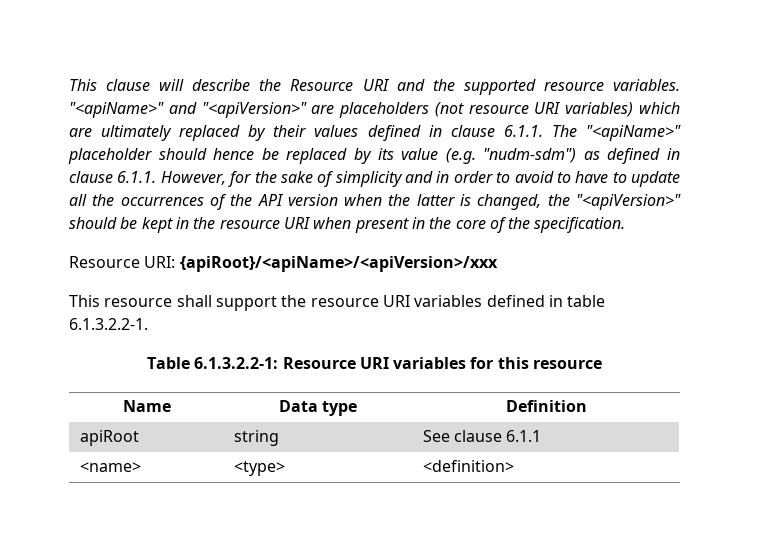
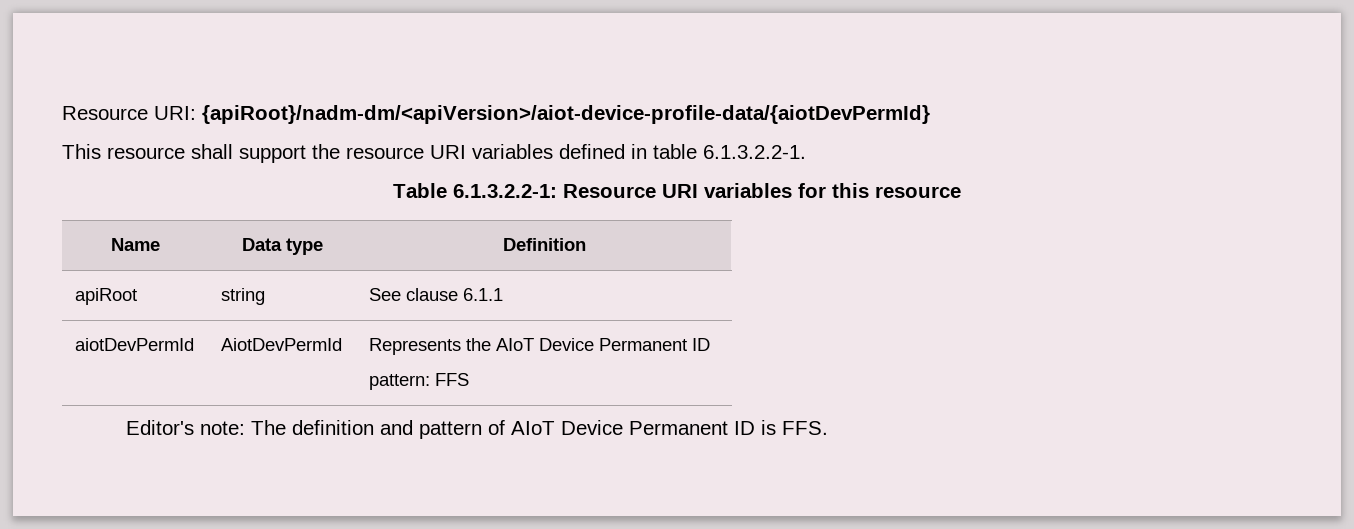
[69,79,681,95] [69,102,680,118] [69,125,682,141] [68,148,680,164] [69,171,680,187] [69,194,682,210] [69,217,626,233] This clause will describe the Resource URI and the supported resource variables. "<apiName>" and "<apiVersion>" are placeholders (not resource URI variables) which are ultimately replaced by their values defined in clause 6.1.1. The "<apiName>" placeholder should hence be replaced by its value (e.g. "nudm-sdm") as defined in clause 6.1.1. However, for the sake of simplicity and in order to avoid to have to update all the occurrences of the API version when the latter is changed, the "<apiVersion>" should be kept in the resource URI when present in the core of the specification. // -> (62, 113) none
[179,256,498,272] {apiRoot}/<apiName>/<apiVersion>/xxx -> [202,105,930,124] {apiRoot}/nadm-dm/<apiVersion>/aiot-device-profile-data/{aiotDevPermId}
[79,462,141,472] [233,461,285,476] [422,460,514,472] <name> | <type> | <definition> -> [75,338,195,351] [221,338,343,351] [369,338,711,355] [369,373,470,390] [125,420,828,439] aiotDevPermId | AiotDevPermId | Represents the AIoT Device Permanent ID // pattern: FFS // Editor's note: The definition and pattern of AIoT Device Permanent ID is FFS.

